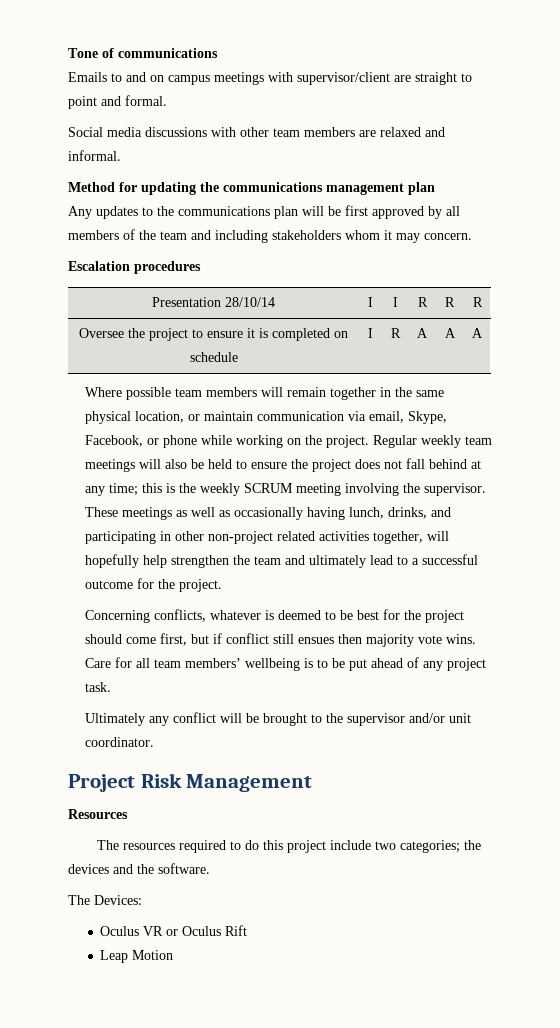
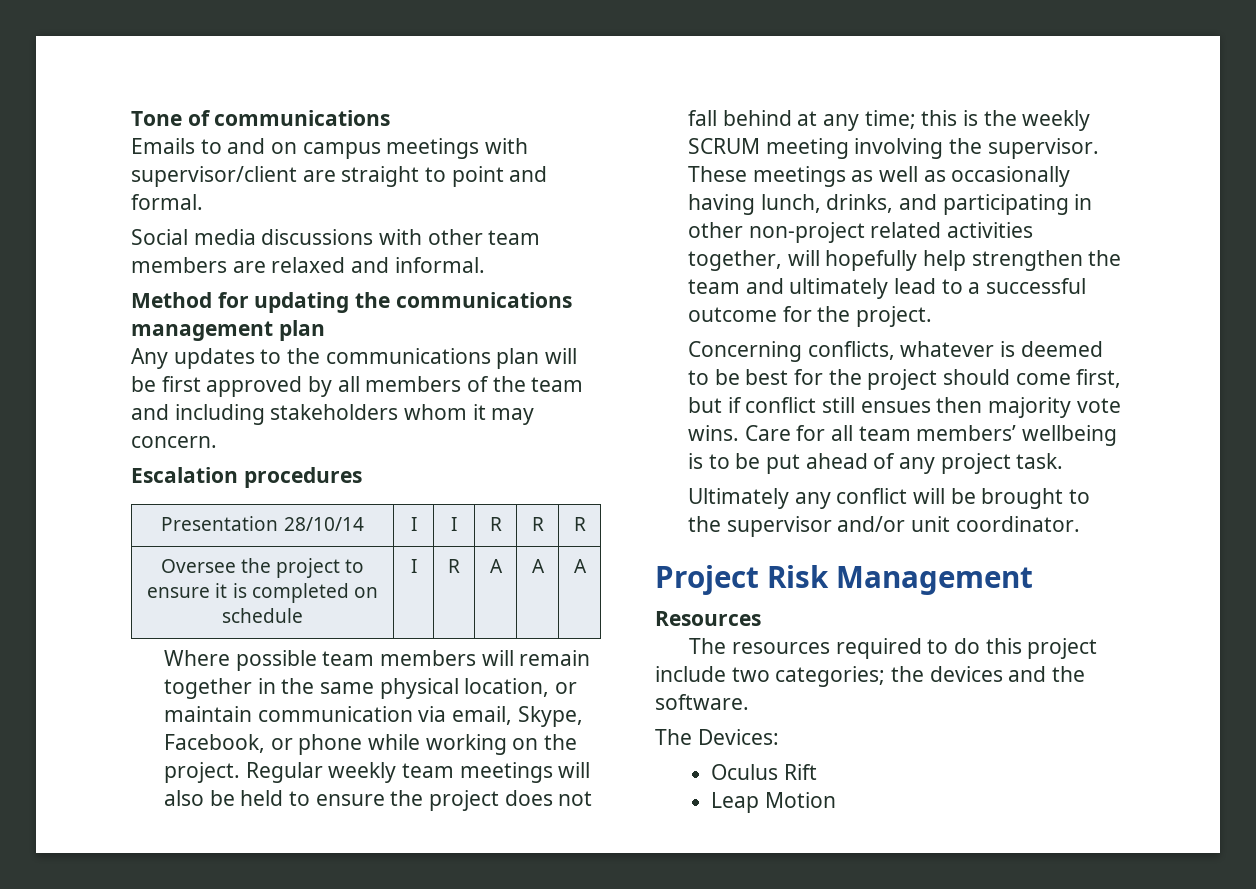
[143,926,222,936] VR or Oculus -> (779, 772) none

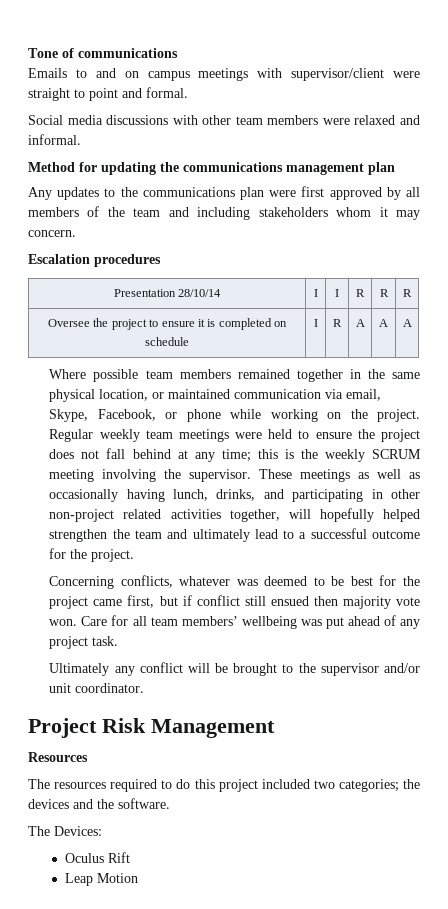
[302,170,336,182] are -> [393,71,420,78] were
[232,261,266,273] are -> [322,118,350,125] were
[545,348,578,364] [131,376,156,392] will be -> [269,190,297,197] were
[481,650,591,666] will remain -> [237,369,290,379] remained
[164,706,253,722] maintain -> [168,389,231,399] maintained
[558,762,591,778] [164,790,235,806] will also be -> [235,432,263,439] were
[923,250,967,271] help -> [382,509,420,522] helped
[1000,341,1016,357] is -> [236,579,258,586] was
[943,369,1071,385] should come -> [93,599,123,606] came
[860,401,931,413] ensues -> [270,596,309,606] ensued
[688,425,740,441] wins. -> [49,619,78,626] won.
[688,453,761,469] is to be -> [300,619,322,626] was
[655,666,726,682] include -> [261,779,310,789] included

